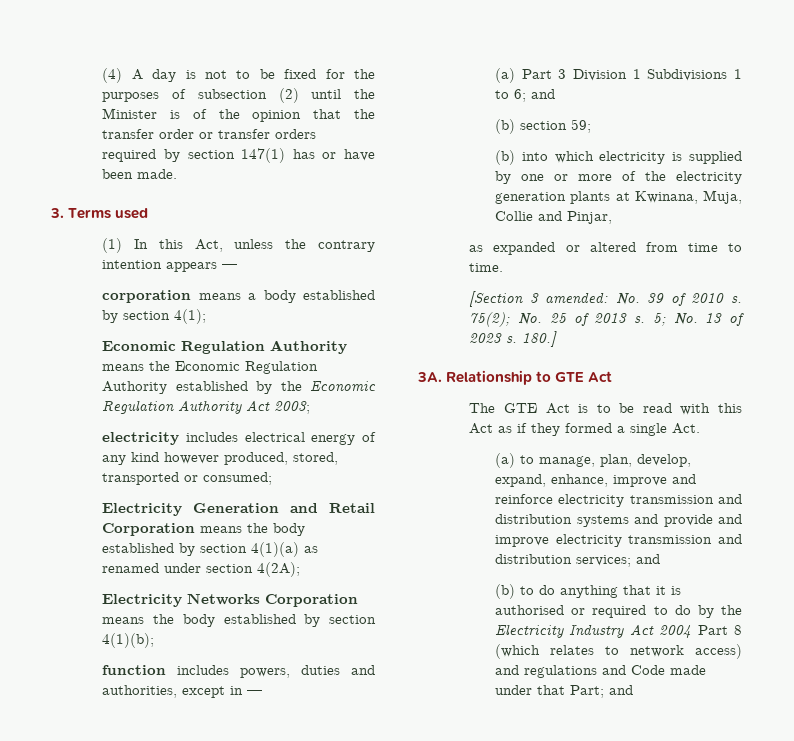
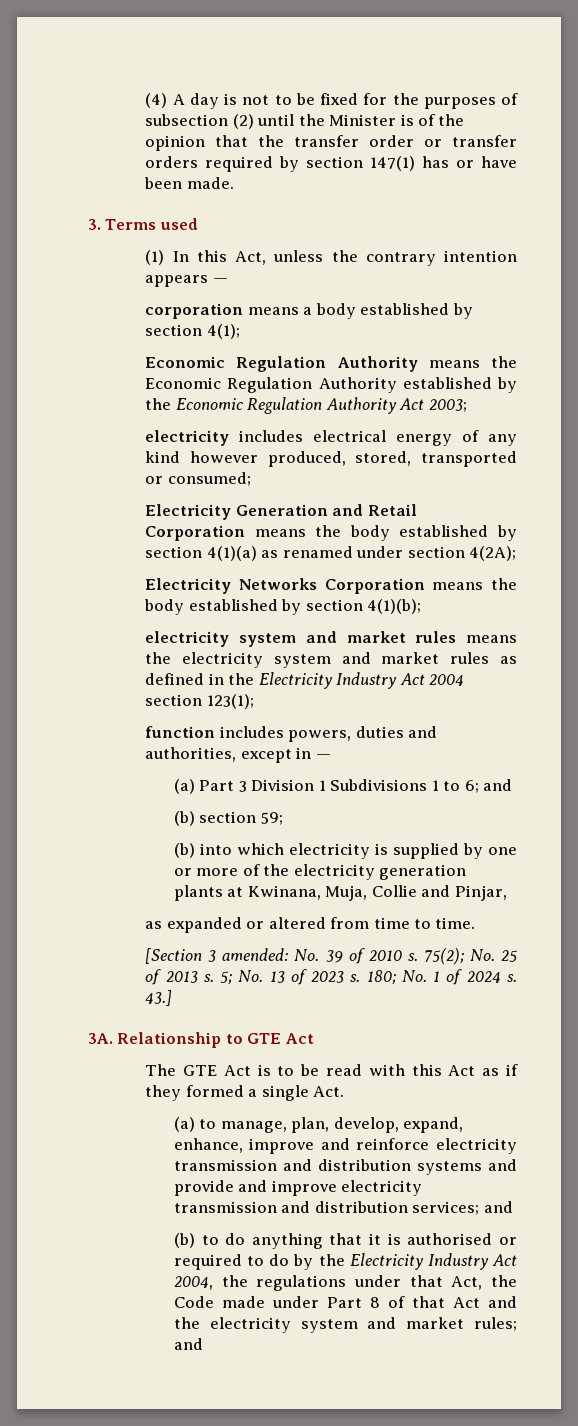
(155, 640) none -> [145,631,517,647] [145,652,517,668] [145,672,465,689] [145,694,254,709] // electricity system and market rules means the electricity system and market rules as defined in the Electricity Industry Act 2004 section 123(1);
[522,331,558,347] 180.] -> [366,969,517,985] [145,990,173,1006] 180; No. 1 of 2024 s. 43.]
[659,625,742,638] [495,644,742,659] [495,665,707,678] [495,685,605,698] 2004 Part 8 (which relates to network access) and regulations and Code made under that Part; -> [173,1275,517,1291] [173,1296,517,1308] [173,1317,517,1333] 2004, the regulations under that Act, the Code made under Part 8 of that Act and the electricity system and market rules;

